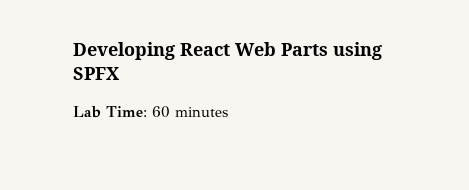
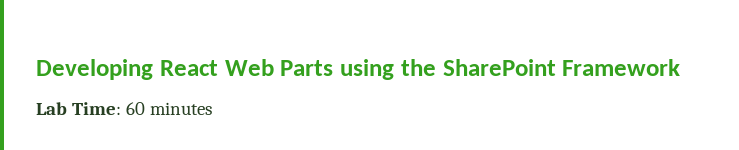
[73,67,119,80] SPFX -> [400,59,681,76] the SharePoint Framework

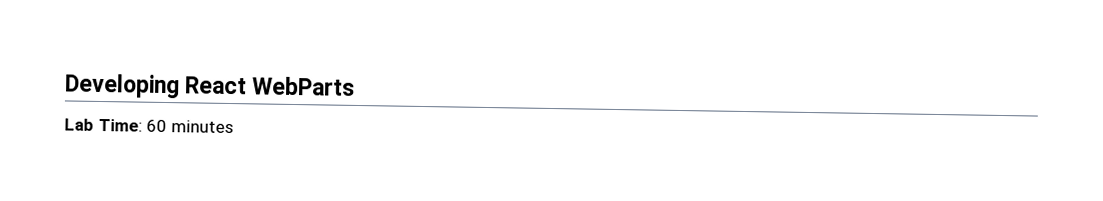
[224,59,681,80] Web Parts using the SharePoint Framework -> [252,76,356,96] WebParts

